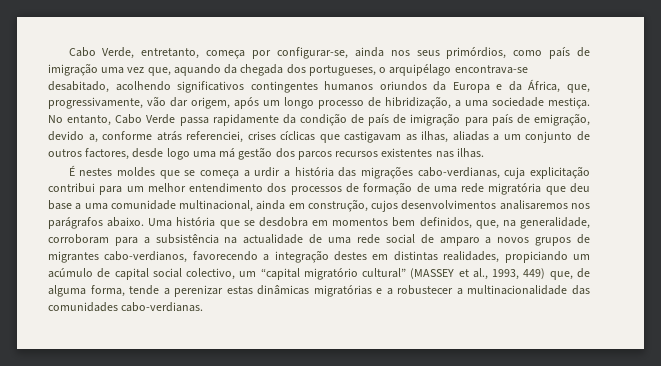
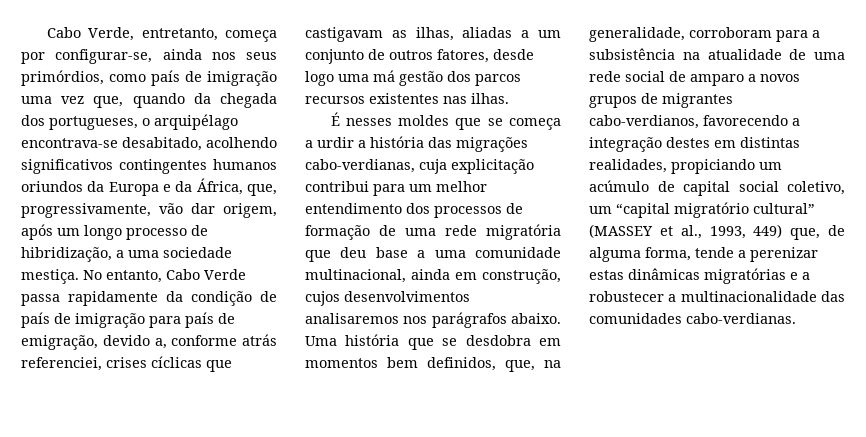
[173,64,221,76] aquando -> [132,93,185,108] quando
[85,148,130,160] factores, -> [437,49,489,63] fatores,
[79,168,113,176] nestes -> [345,118,392,126] nesses
[243,234,304,244] actualidade -> [707,49,782,60] atualidade
[186,268,236,280] colectivo, -> [787,181,845,195] coletivo,

